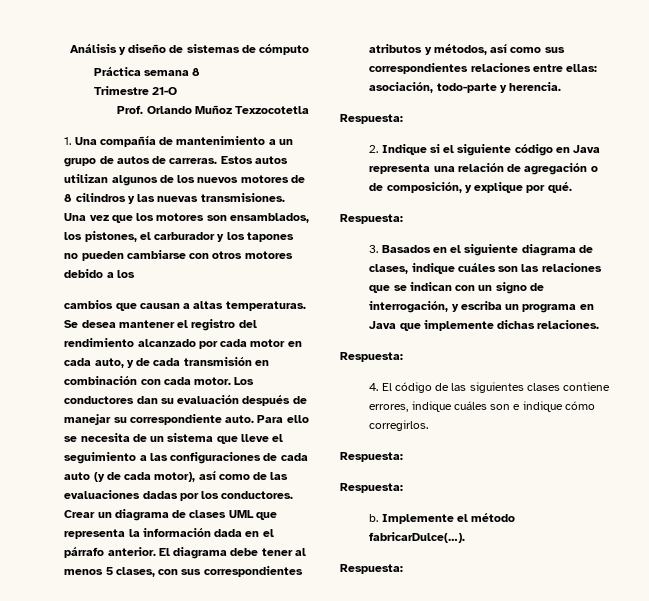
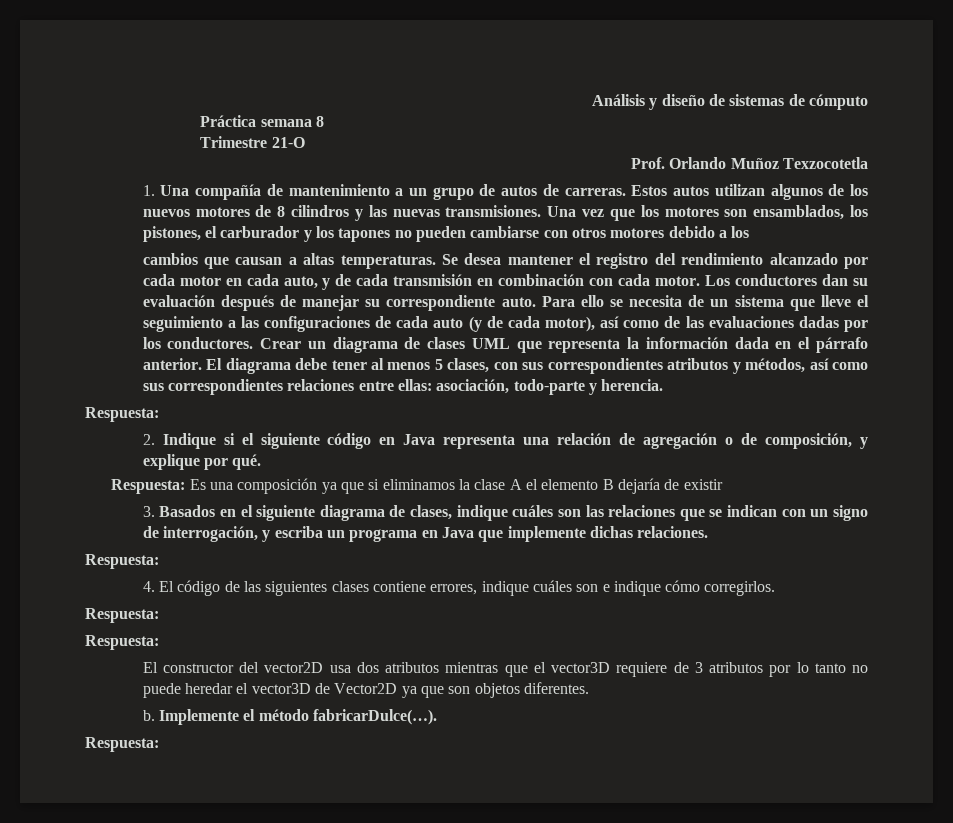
(403, 219) none -> [189,478,723,494] Es una composición ya que si eliminamos la clase A el elemento B dejaría de existir
(403, 488) none -> [142,662,869,677] [142,682,589,698] // El constructor del vector2D usa dos atributos mientras que el vector3D requiere de 3 atributos por lo tanto no puede heredar el vector3D de Vector2D ya que son objetos diferentes.

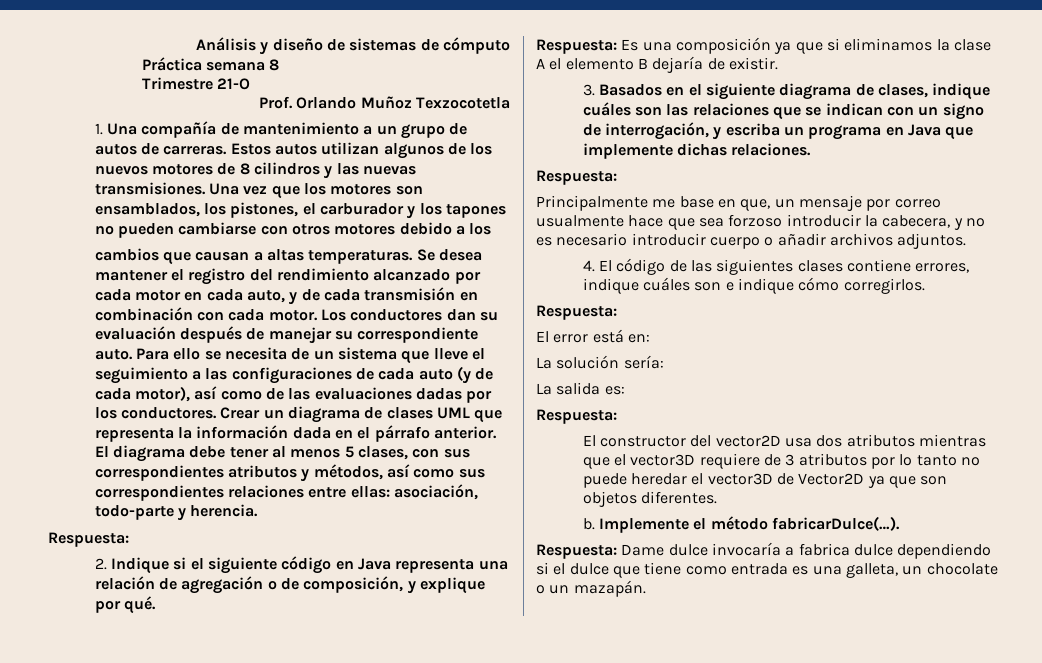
[683,479,723,490] existir -> [728,57,778,70] existir.
(159, 561) none -> [536,195,941,211] [536,214,985,230] [536,233,967,249] // Principalmente me base en que, un mensaje por correo usualmente hace que sea forzoso introducir la cabecera, y no es necesario introducir cuerpo o añadir archivos adjuntos.
(159, 615) none -> [536,329,650,343] [536,355,664,369] [536,382,625,395] // El error está en: // La solución sería: // La salida es:
(159, 744) none -> [621,542,992,559] [536,562,998,578] [536,580,646,597] Dame dulce invocaría a fabrica dulce dependiendo si el dulce que tiene como entrada es una galleta, un chocolate o un mazapán.

